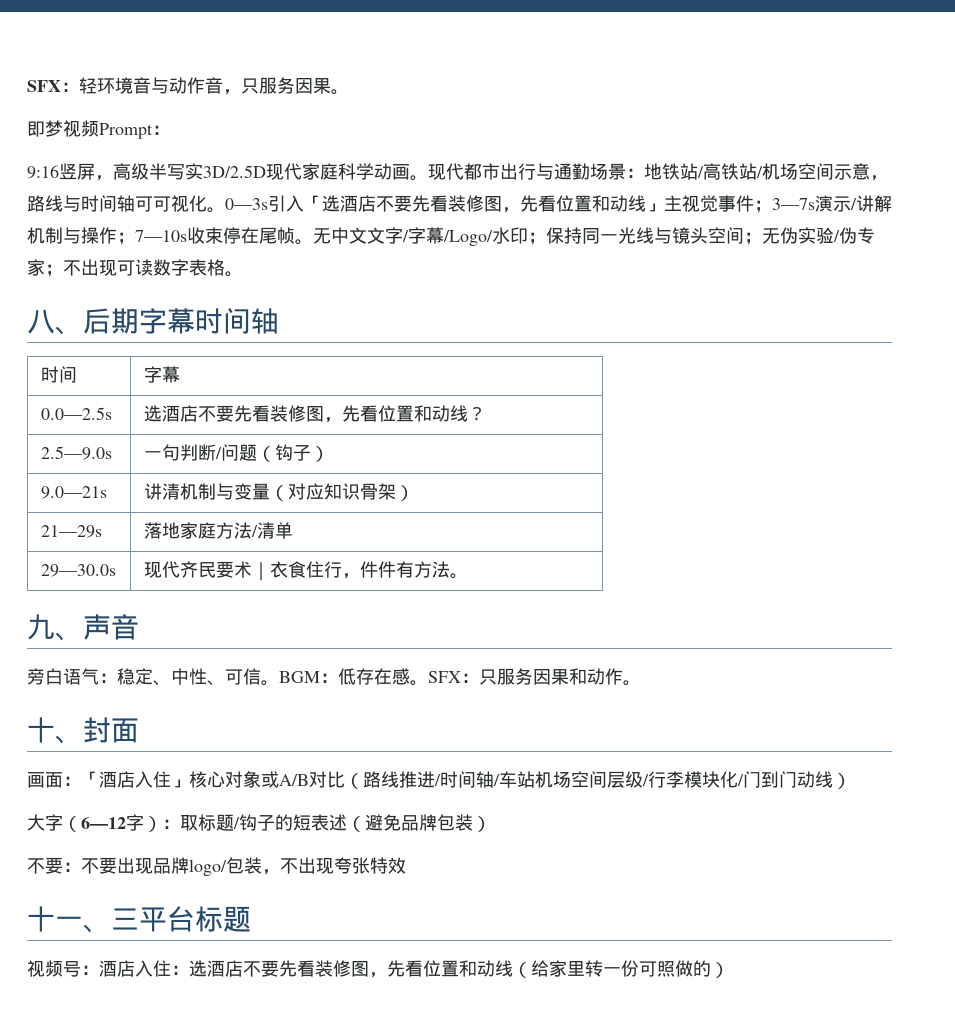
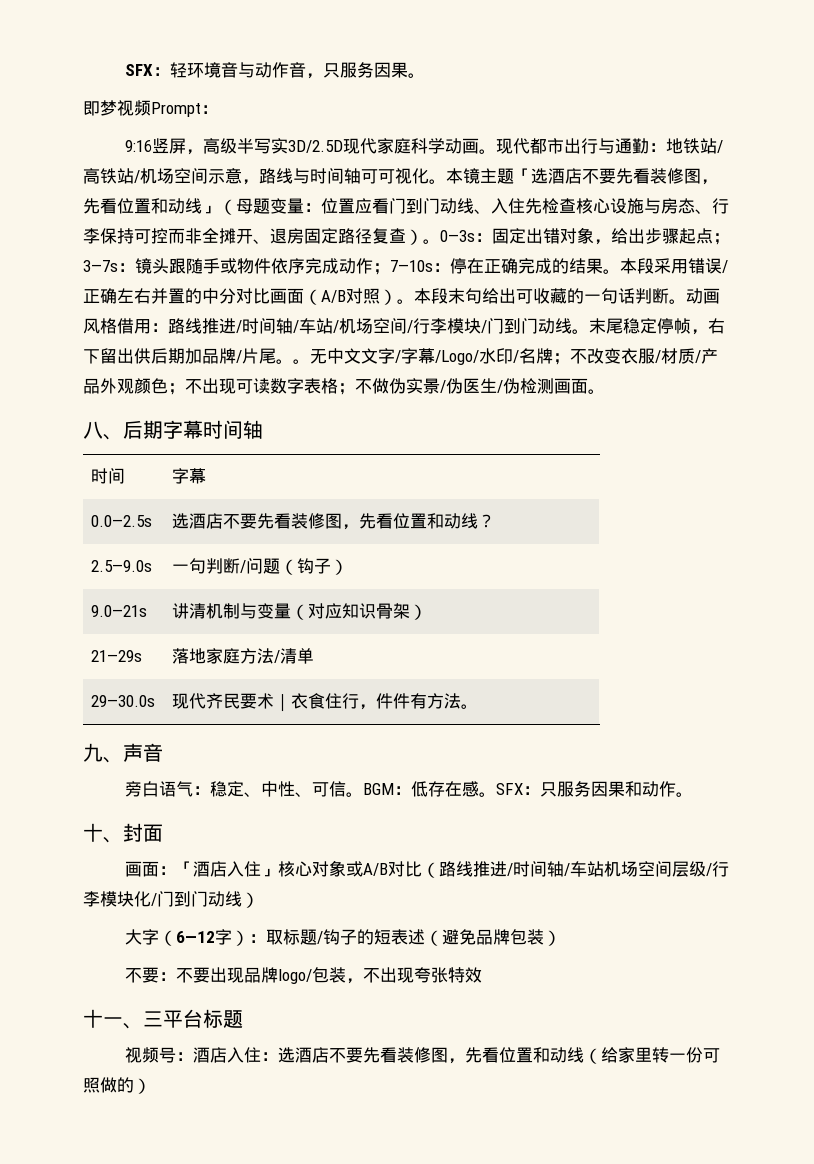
[590,163,626,180] 场景 -> (649, 146) none
[225,195,304,212] 0—3s引入 -> [446,168,514,184] 本镜主题
[664,195,892,213] [27,227,295,245] 主视觉事件；3—7s演示/讲解机制与操作；7—10s收束停在尾帧 -> [219,198,729,215] [83,227,730,245] [83,258,728,275] [83,288,720,305] [83,318,725,335] [83,348,293,364] （母题变量：位置应看门到门动线、入住先检查核心设施与房态、行李保持可控而非全摊开、退房固定路径复查）。0—3s：固定出错对象，给出步骤起点；3—7s：镜头跟随手或物件依序完成动作；7—10s：停在正确完成的结果。本段采用错误/正确左右并置的中分对比画面（A/B对照）。本段末句给出可收藏的一句话判断。动画风格借用：路线推进/时间轴/车站/机场空间/行李模块/门到门动线。末尾稳定停帧，右下留出供后期加品牌/片尾。
[528,227,875,245] [27,259,45,276] ；保持同一光线与镜头空间；无伪实验/伪专家 -> [513,348,718,365] [83,378,168,394] /名牌；不改变衣服/材质/产品外观颜色
(225, 267) none -> [338,378,588,395] ；不做伪实景/伪医生/伪检测画面

